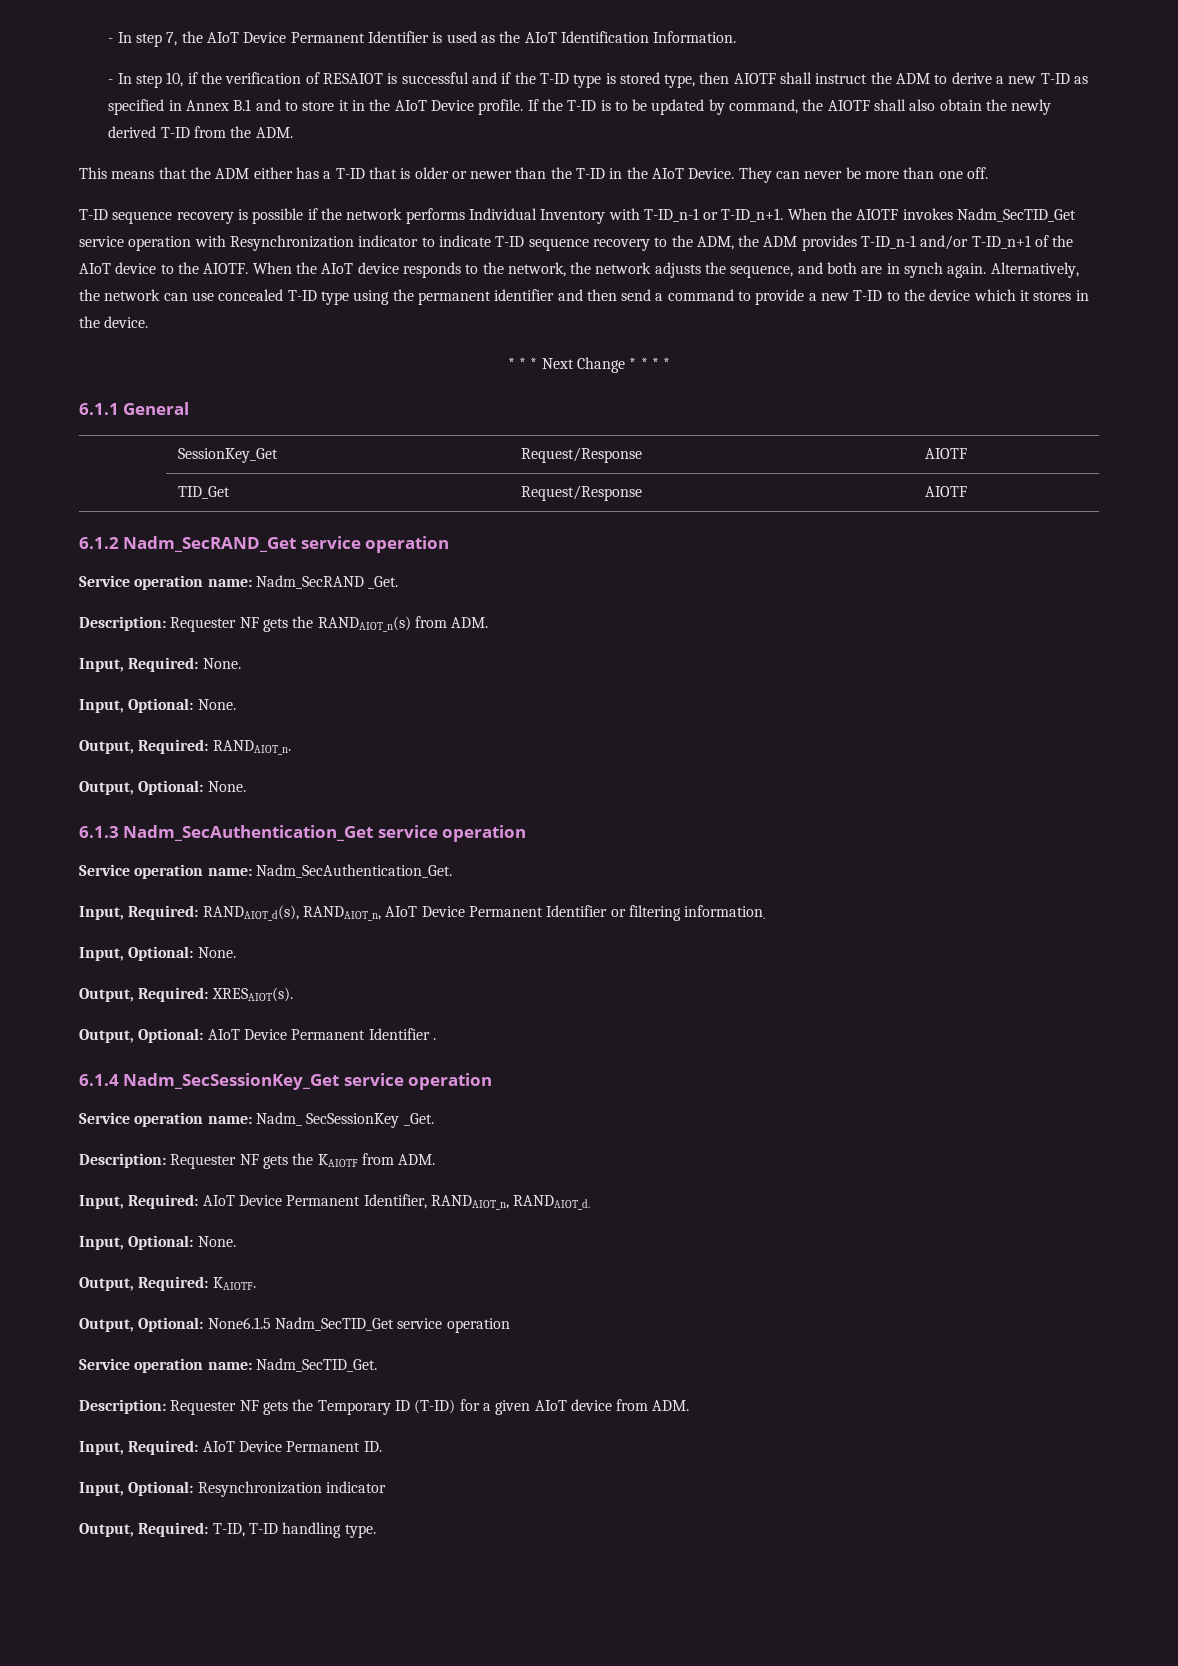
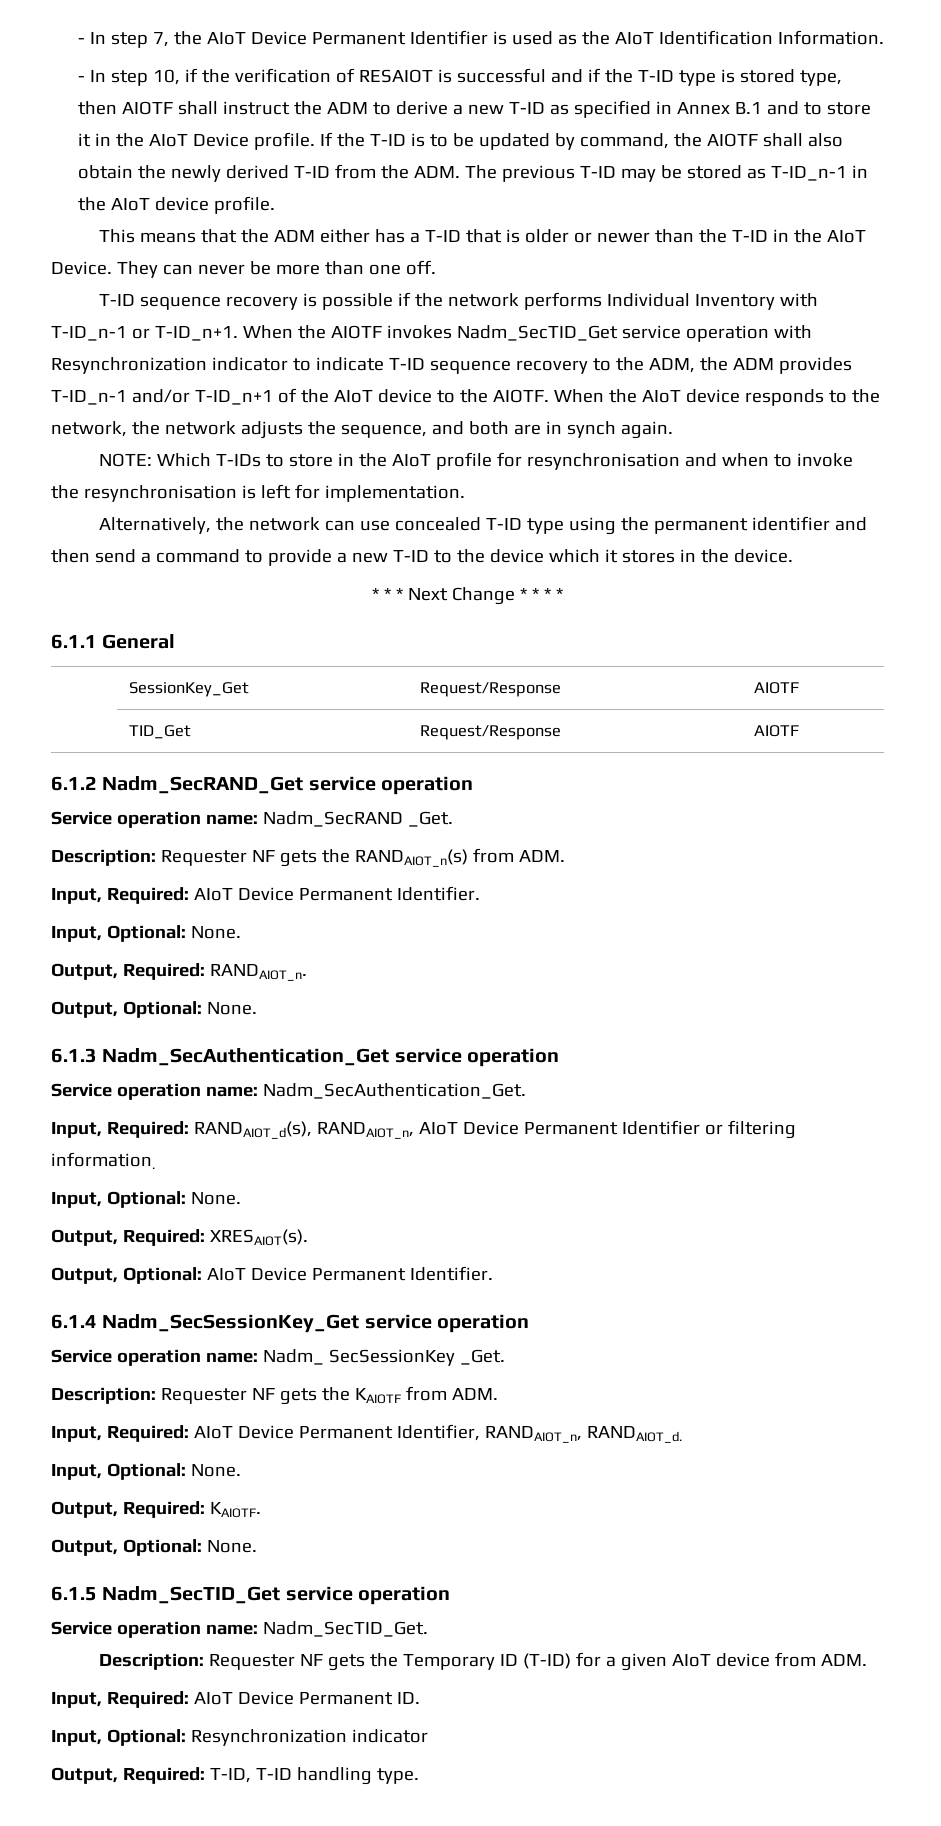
(293, 132) none -> [464,165,868,182] [78,196,275,214] The previous T-ID may be stored as T-ID_n-1 in the AIoT device profile.
(987, 270) none -> [98,452,853,470] [51,484,465,502] // NOTE: Which T-IDs to store in the AIoT profile for resynchronisation and when to invoke the resynchronisation is left for implementation. //
[202,658,241,669] None. -> [193,886,480,901] AIoT Device Permanent Identifier.
[368,1028,436,1040] Identifier . -> [409,1266,493,1281] Identifier.
[207,1317,271,1329] None6.1.5 -> [206,1540,257,1553] [51,1586,97,1601] None. // 6.1.5

